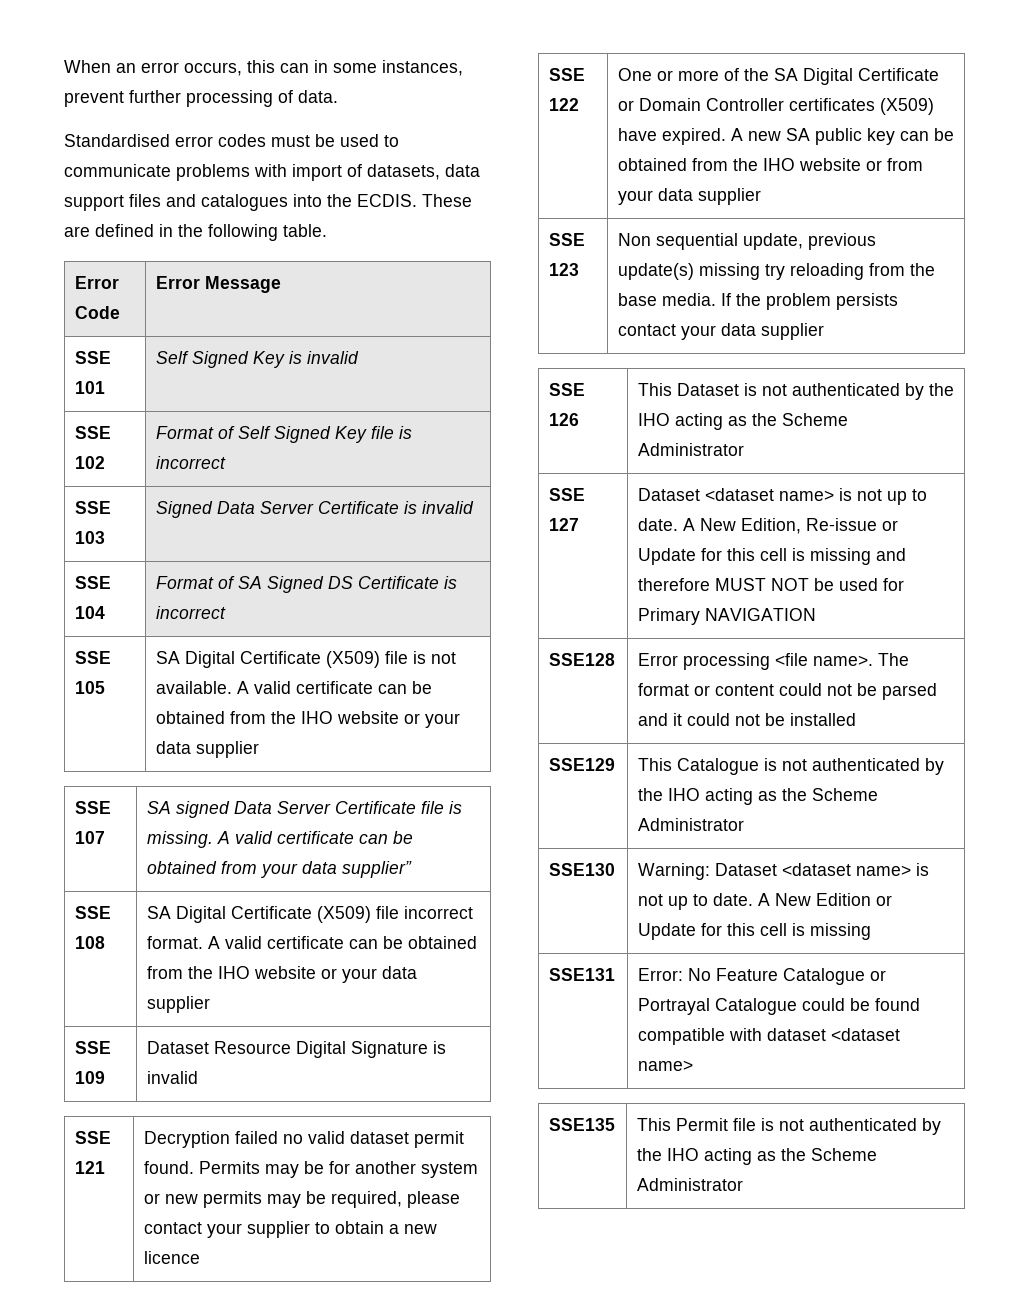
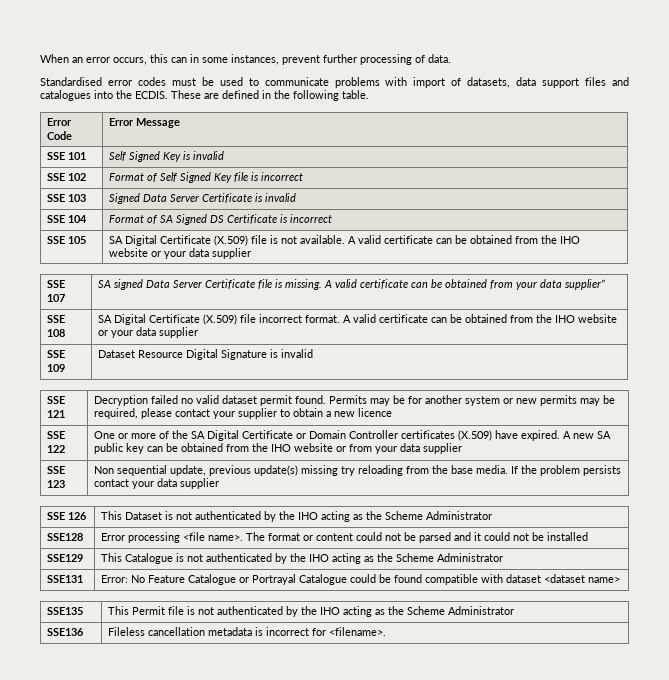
[325,651,380,668] (X509) -> [213,235,248,246] (X.509)
[316,906,371,923] (X509) -> [202,314,237,325] (X.509)
[879,98,934,115] (X509) -> [457,430,492,441] (X.509)
[548,488,585,501] [548,518,579,531] [637,488,927,505] [637,518,898,534] [637,548,906,565] [637,578,904,591] [637,608,816,625] // SSE 127 | Dataset <dataset name> is not up to date. A New Edition, Re-issue or Update for this cell is missing and therefore MUST NOT be used for Primary NAVIGATION -> (492, 515) none
[548,863,615,876] [637,863,929,880] [637,893,892,910] [637,923,871,940] // SSE130 | Warning: Dataset <dataset name> is not up to date. A New Edition or Update for this cell is missing -> (503, 557) none
(743, 1184) none -> [46,628,84,636] [107,627,386,636] // SSE136 | Fileless cancellation metadata is incorrect for <filename>.

